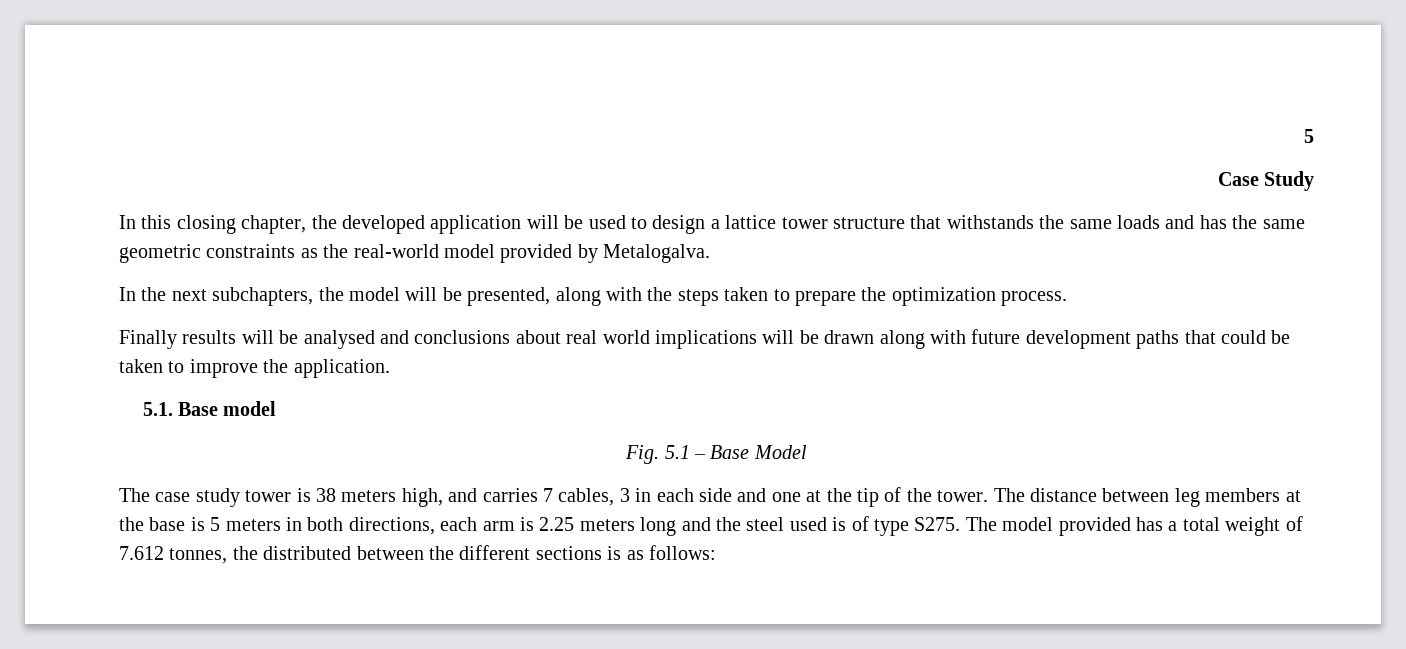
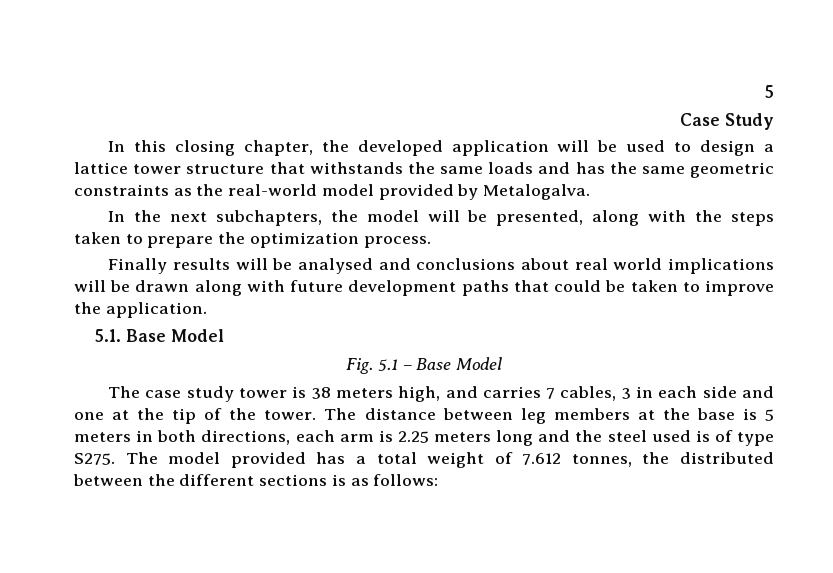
[223,401,277,416] model -> [170,329,224,342] Model

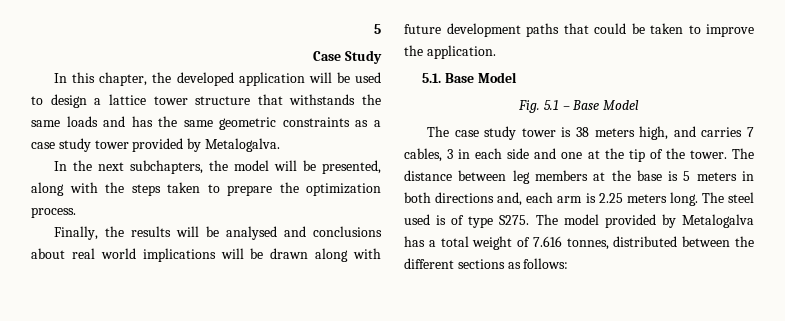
[174,140,235,156] closing -> (96, 77) none
[196,184,374,196] the real-world model -> [374,120,381,127] [31,138,129,152] a case study tower
[108,258,168,274] Finally -> [54,226,125,240] Finally, the
[201,430,291,445] directions, -> [435,192,523,206] directions and,
[496,430,603,446] long and the -> [669,192,724,206] long. The
(306, 460) none -> [661,214,754,228] by Metalogalva
[522,452,670,467] 7.612 tonnes, the -> [532,236,609,250] 7.616 tonnes,
[331,474,346,486] is -> (505, 264) none

